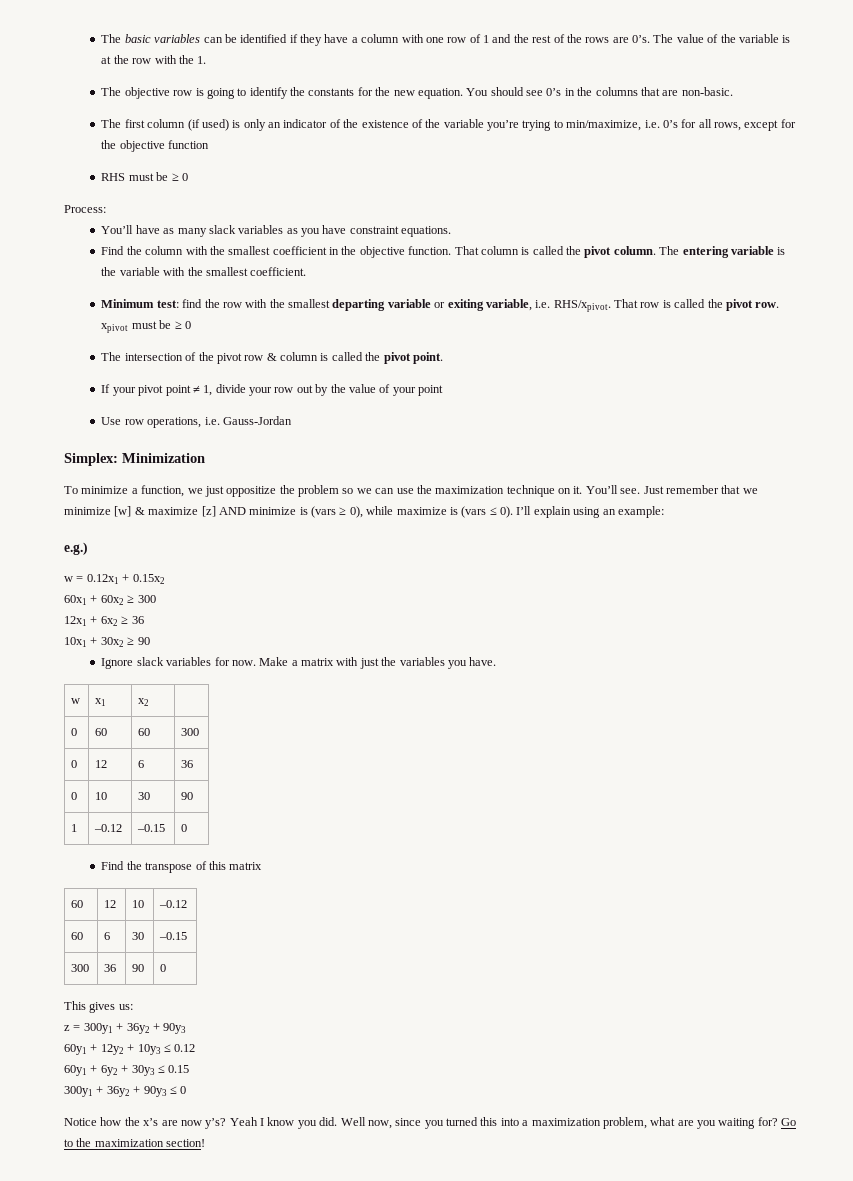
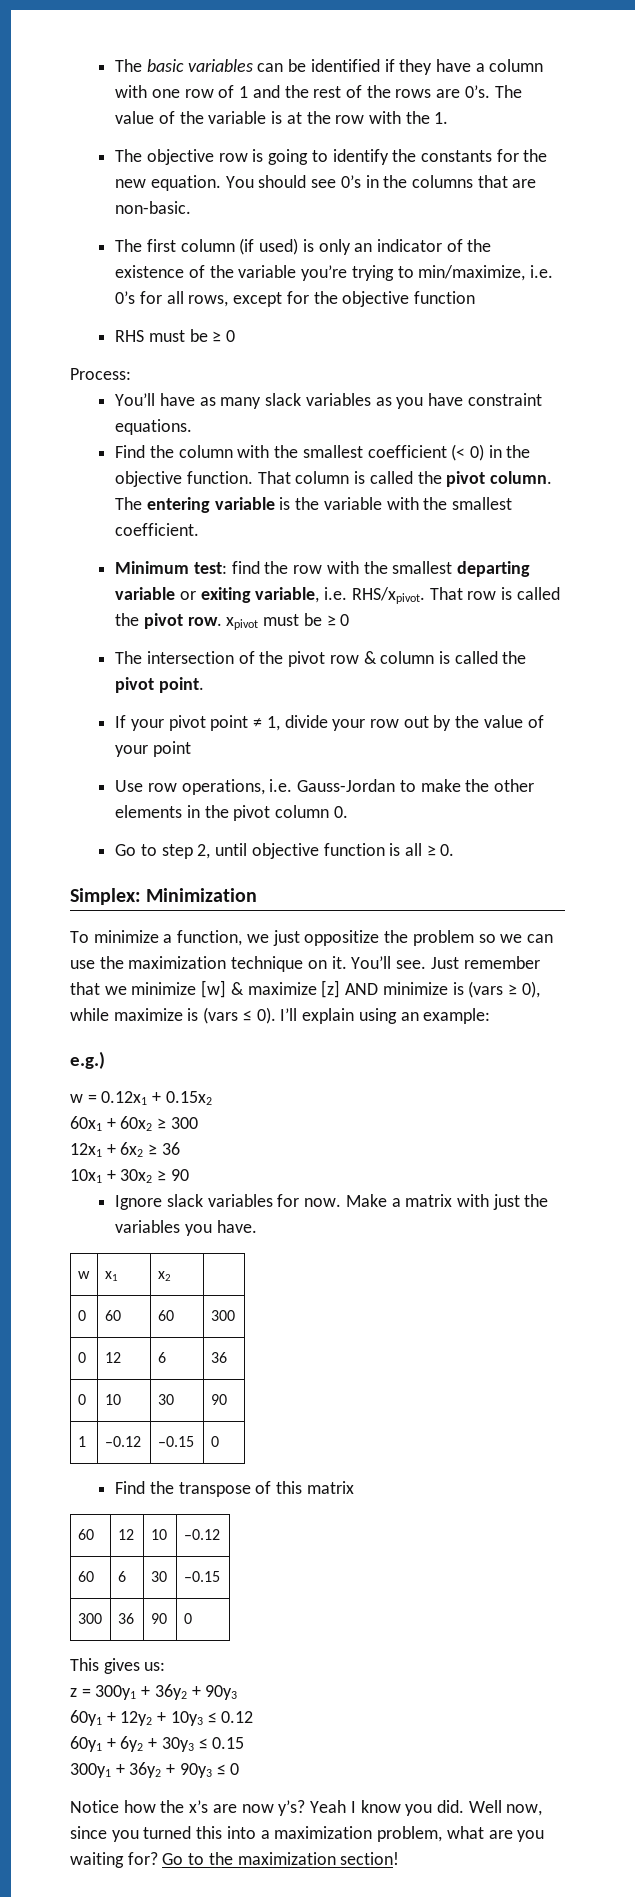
(327, 250) none -> [451,444,485,461] (< 0)
(292, 420) none -> [399,779,535,792] [115,805,348,821] [115,843,455,859] to make the other elements in the pivot column 0. // Go to step 2, until objective function is all ≥ 0.

